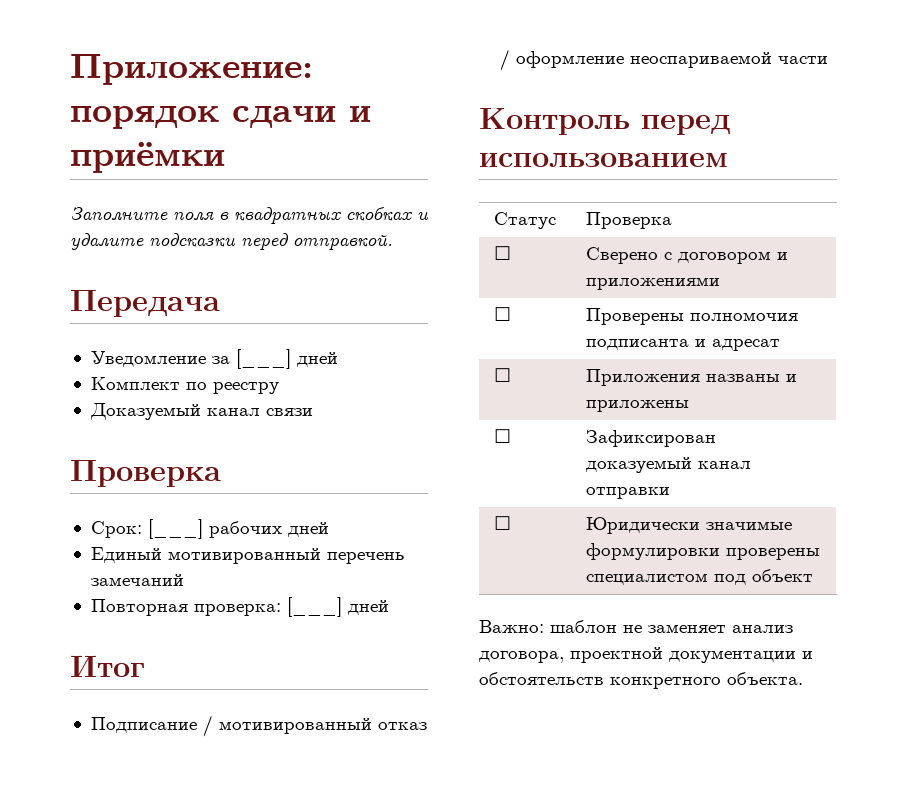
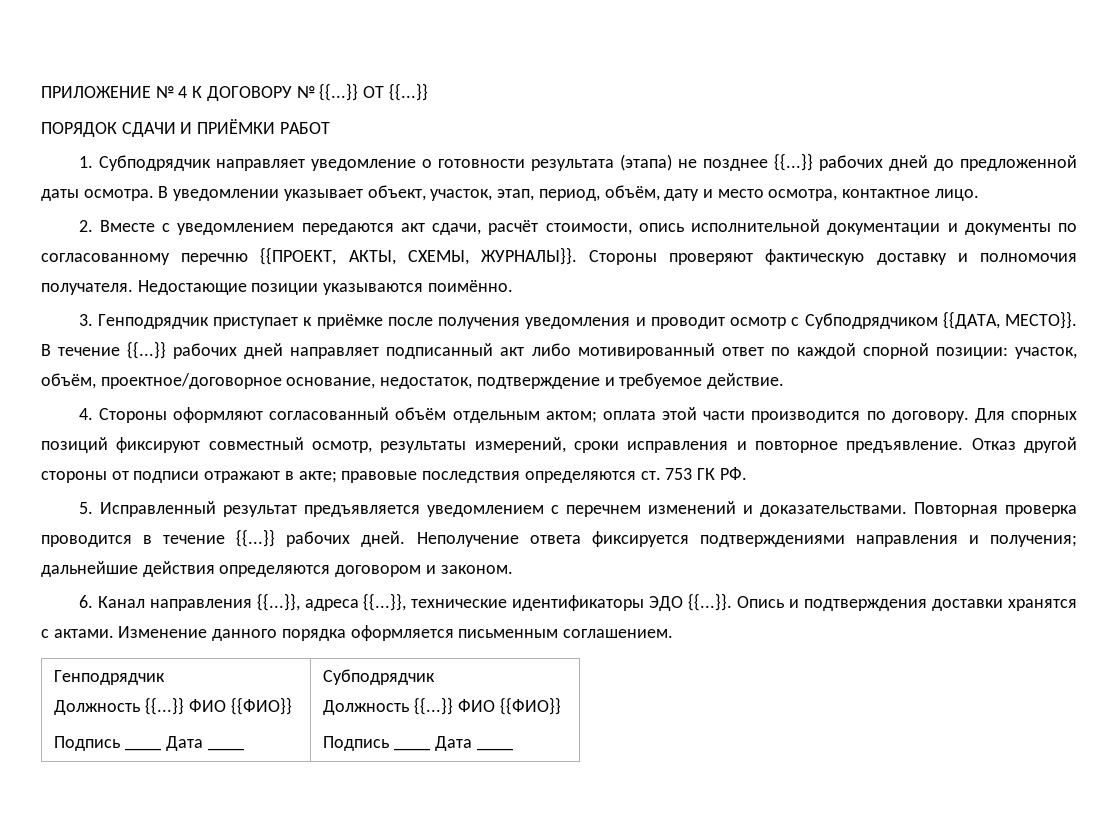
[70,54,313,85] [70,106,371,129] [70,142,225,173] [70,207,429,225] [70,233,393,251] [70,290,220,317] [90,349,338,369] [90,377,279,394] [89,403,313,420] [70,460,221,487] [90,519,329,539] [90,547,405,564] [90,574,184,586] [90,597,389,617] [70,655,145,677] [90,715,427,737] [499,49,828,71] [479,108,730,135] [479,153,728,167] [493,212,556,229] [585,212,672,229] [493,246,511,260] [585,247,788,264] [585,277,720,290] [493,307,511,321] [585,308,798,325] [585,339,780,351] [493,368,511,382] [585,369,797,386] [585,400,689,412] [493,429,511,443] [585,430,716,447] [585,457,751,473] [585,487,670,499] [493,516,511,530] [585,517,792,534] [585,543,820,560] [585,569,813,585] [479,620,793,633] [479,647,813,663] [479,672,803,689] Приложение: порядок сдачи и приёмки // Заполните поля в квадратных скобках и удалите подсказки перед отправкой. // Передача // Уведомление за [___] дней // Комплект по реестру // Доказуемый канал связи // Проверка // Срок: [___] рабочих дней // Единый мотивированный перечень замечаний // Повторная проверка: [___] дней // Итог // Подписание / мотивированный отказ / оформление неоспариваемой части // Контроль перед использованием // Статус | Проверка // ☐ | Сверено с договором и приложениями // ☐ | Проверены полномочия подписанта и адресат // ☐ | Приложения названы и приложены // ☐ | Зафиксирован доказуемый канал отправки // ☐ | Юридически значимые формулировки проверены специалистом под объект // Важно: шаблон не заменяет анализ договора, проектной документации и обстоятельств конкретного объекта. -> [41,83,428,101] [41,119,330,137] [78,153,1078,171] [41,185,979,201] [78,219,1077,235] [41,247,1078,265] [41,280,513,295] [78,311,1077,329] [41,341,1078,359] [41,373,785,389] [78,407,1078,423] [41,437,1078,453] [41,467,747,483] [78,501,1077,517] [41,529,1077,547] [41,561,513,577] [78,593,1077,611] [41,625,674,641] [54,670,166,685] [54,697,292,715] [54,736,244,751] [323,669,436,685] [323,697,561,715] [323,736,513,751] ПРИЛОЖЕНИЕ № 4 К ДОГОВОРУ № {{...}} ОТ {{...}} // ПОРЯДОК СДАЧИ И ПРИЁМКИ РАБОТ // 1. Субподрядчик направляет уведомление о готовности результата (этапа) не позднее {{...}} рабочих дней до предложенной даты осмотра. В уведомлении указывает объект, участок, этап, период, объём, дату и место осмотра, контактное лицо. // 2. Вместе с уведомлением передаются акт сдачи, расчёт стоимости, опись исполнительной документации и документы по согласованному перечню {{ПРОЕКТ, АКТЫ, СХЕМЫ, ЖУРНАЛЫ}}. Стороны проверяют фактическую доставку и полномочия получателя. Недостающие позиции указываются поимённо. // 3. Генподрядчик приступает к приёмке после получения уведомления и проводит осмотр с Субподрядчиком {{ДАТА, МЕСТО}}. В течение {{...}} рабочих дней направляет подписанный акт либо мотивированный ответ по каждой спорной позиции: участок, объём, проектное/договорное основание, недостаток, подтверждение и требуемое действие. // 4. Стороны оформляют согласованный объём отдельным актом; оплата этой части производится по договору. Для спорных позиций фиксируют совместный осмотр, результаты измерений, сроки исправления и повторное предъявление. Отказ другой стороны от подписи отражают в акте; правовые последствия определяются ст. 753 ГК РФ. // 5. Исправленный результат предъявляется уведомлением с перечнем изменений и доказательствами. Повторная проверка проводится в течение {{...}} рабочих дней. Неполучение ответа фиксируется подтверждениями направления и получения; дальнейшие действия определяются договором и законом. // 6. Канал направления {{...}}, адреса {{...}}, технические идентификаторы ЭДО {{...}}. Опись и подтверждения доставки хранятся с актами. Изменение данного порядка оформляется письменным соглашением. // Генподрядчик // Должность {{...}} ФИО {{ФИО}} // Подпись ____ Дата ____ | Субподрядчик // Должность {{...}} ФИО {{ФИО}} // Подпись ____ Дата ____

